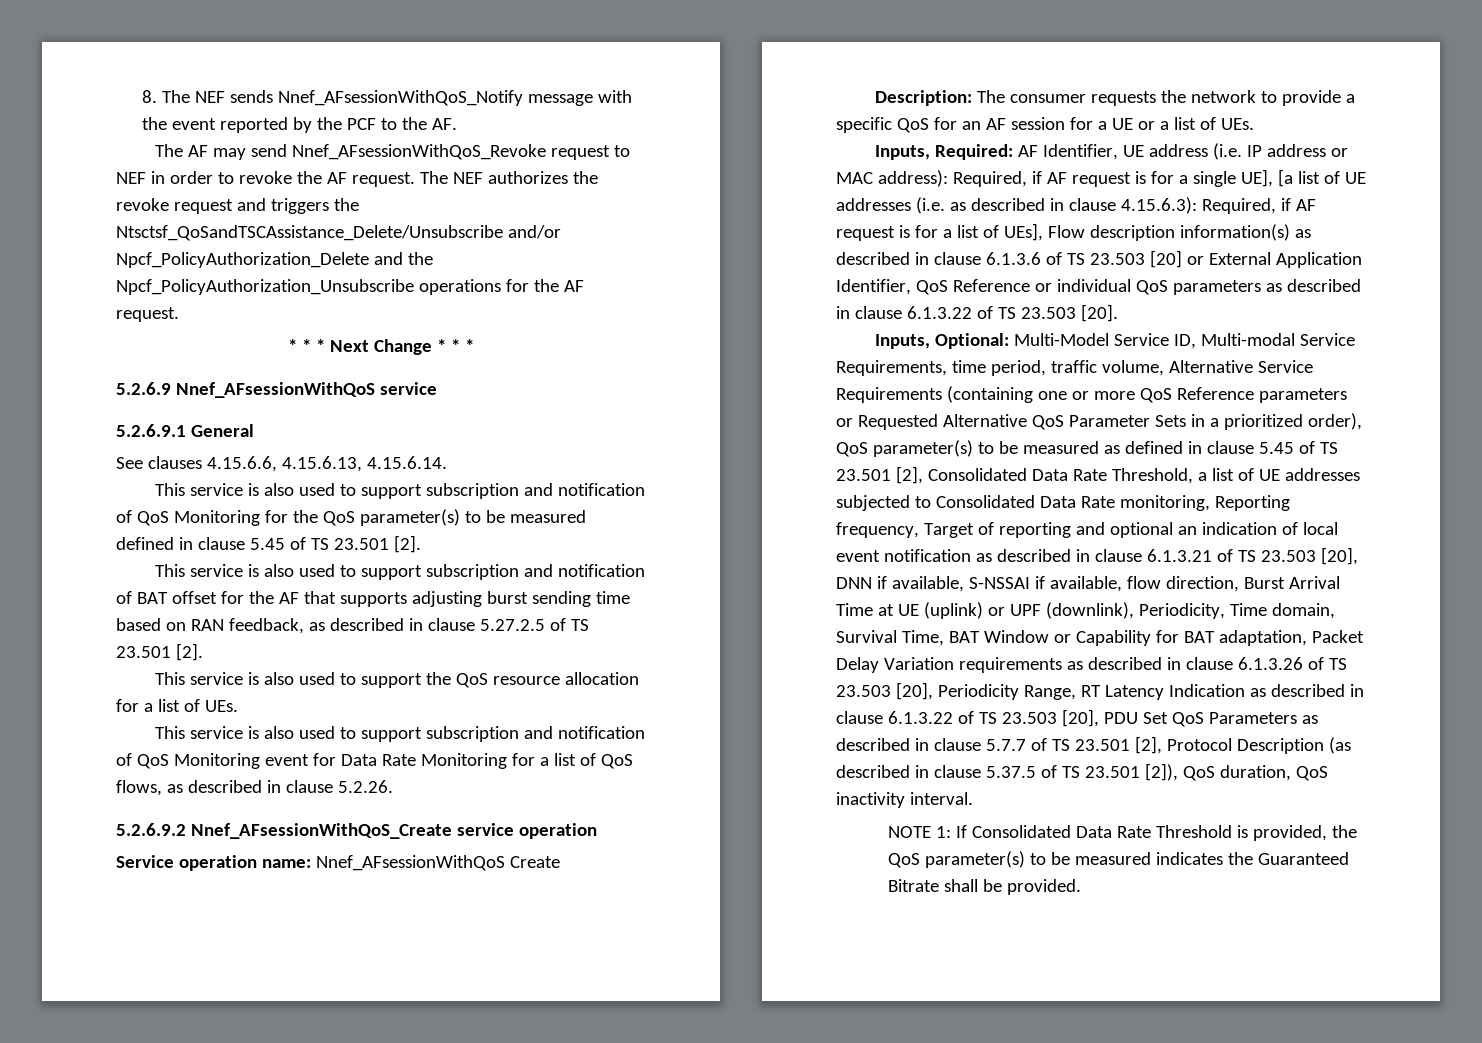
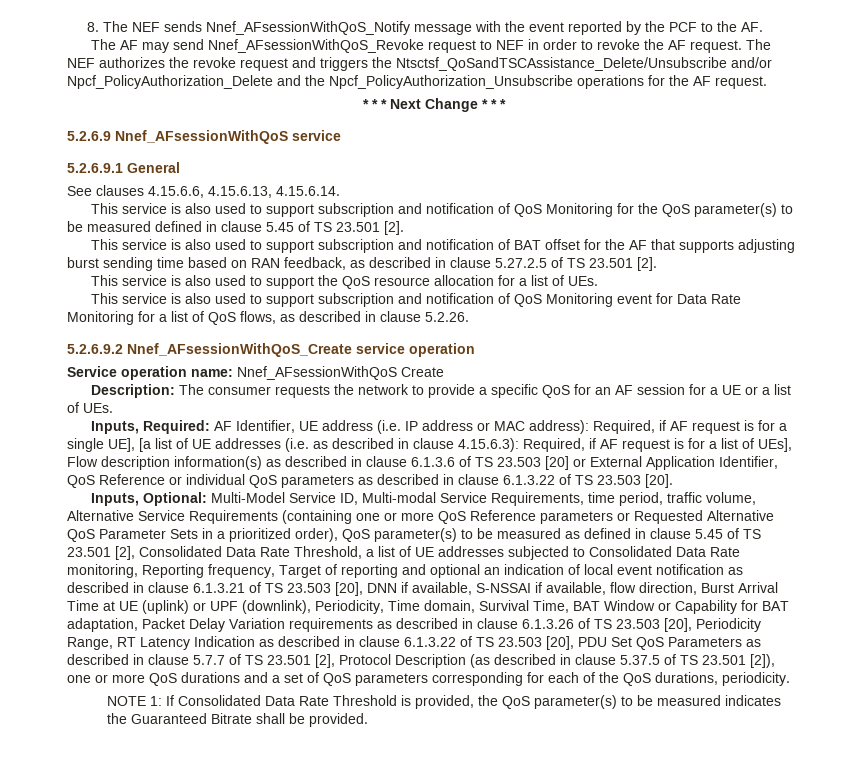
[1182,765,1328,781] [836,792,973,808] QoS duration, QoS inactivity interval. -> [67,672,790,686] one or more QoS durations and a set of QoS parameters corresponding for each of the QoS durations, periodicity.

